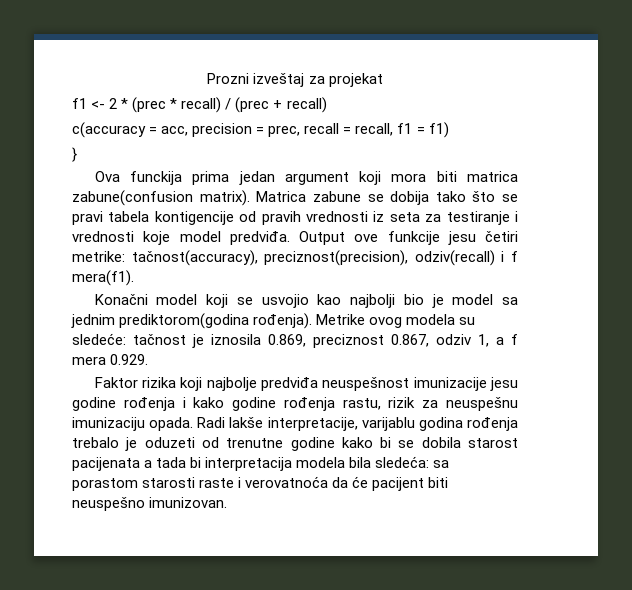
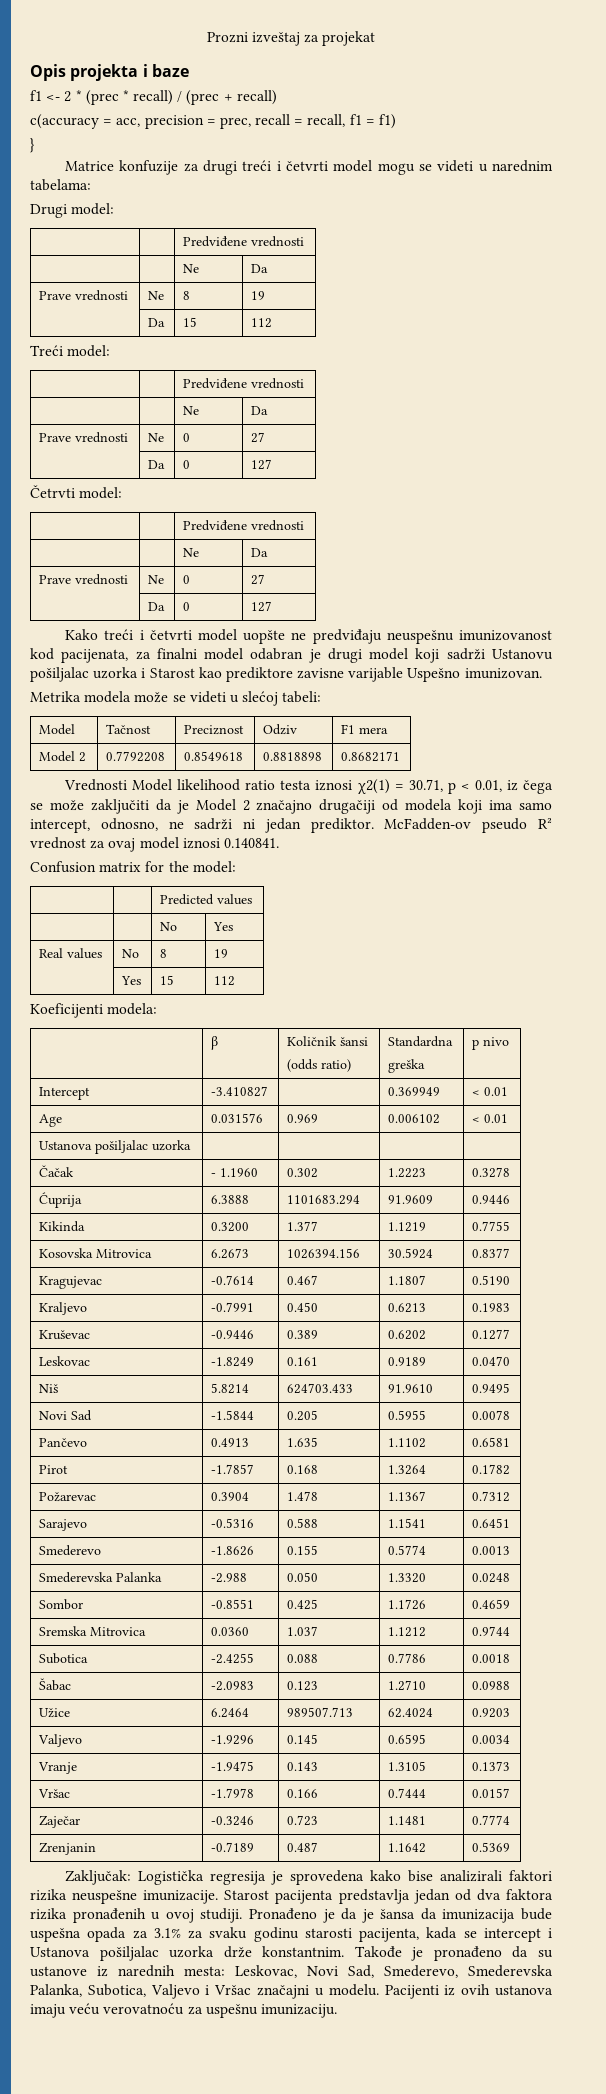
(383, 80) none -> [30,64,189,81] // Opis projekta i baze
[94,171,519,185] [72,190,518,206] [72,211,518,225] [72,231,518,245] [72,250,518,266] [72,270,134,286] [94,294,519,308] [71,313,476,329] [72,333,518,348] [72,354,149,365] [94,377,519,391] [72,397,518,411] [72,417,518,431] [72,437,518,451] [72,456,450,471] [72,476,449,491] [72,497,228,511] Ova funckija prima jedan argument koji mora biti matrica zabune(confusion matrix). Matrica zabune se dobija tako što se pravi tabela kontigencije od pravih vrednosti iz seta za testiranje i vrednosti koje model predviđa. Output ove funkcije jesu četiri metrike: tačnost(accuracy), preciznost(precision), odziv(recall) i f mera(f1). // Konačni model koji se usvojio kao najbolji bio je model sa jednim prediktorom(godina rođenja). Metrike ovog modela su sledeće: tačnost je iznosila 0.869, preciznost 0.867, odziv 1, a f mera 0.929. // Faktor rizika koji najbolje predviđa neuspešnost imunizacije jesu godine rođenja i kako godine rođenja rastu, rizik za neuspešnu imunizaciju opada. Radi lakše interpretacije, varijablu godina rođenja trebalo je oduzeti od trenutne godine kako bi se dobila starost pacijenata a tada bi interpretacija modela bila sledeća: sa porastom starosti raste i verovatnoća da će pacijent biti neuspešno imunizovan. -> [65,160,553,175] [30,179,91,191] [30,203,115,218] [183,236,305,247] [183,264,200,273] [251,264,269,273] [39,290,129,301] [148,291,165,300] [183,291,191,300] [251,291,266,300] [148,318,166,327] [183,317,198,327] [251,318,273,328] [30,345,111,357] [183,378,305,389] [183,406,200,415] [251,406,269,415] [39,432,129,443] [148,433,165,442] [183,433,191,442] [251,432,266,443] [148,460,166,469] [183,460,191,469] [251,459,273,470] [30,485,123,499] [183,520,305,531] [183,548,200,557] [251,548,269,557] [39,574,129,585] [148,575,165,584] [183,575,191,584] [251,574,266,585] [148,602,166,611] [183,602,191,611] [251,601,273,612] [65,629,552,644] [30,648,553,663] [30,667,542,682] [30,691,322,706] [39,724,76,735] [106,724,152,734] [184,725,245,735] [263,724,298,735] [341,724,389,734] [39,751,87,762] [106,751,166,762] [184,751,244,761] [263,752,323,761] [341,751,401,762] [64,779,553,795] [30,799,552,814] [30,818,552,833] [30,837,279,852] [30,861,236,873] [160,894,253,905] [160,922,178,931] [213,922,234,931] [39,948,103,959] [122,949,140,958] [160,949,168,958] [214,949,229,958] [121,976,142,985] [160,975,175,985] [214,976,236,986] [30,1003,158,1018] [211,1036,219,1050] [287,1036,369,1046] [287,1059,352,1072] [388,1036,454,1047] [388,1059,426,1073] [472,1037,510,1050] [39,1087,91,1100] [211,1086,269,1097] [388,1087,441,1096] [472,1087,509,1096] [39,1114,63,1127] [211,1113,264,1123] [287,1114,319,1123] [388,1114,441,1124] [472,1114,509,1123] [39,1140,192,1154] [39,1165,75,1177] [211,1168,259,1177] [287,1168,319,1178] [388,1168,427,1178] [472,1167,511,1178] [39,1192,83,1208] [211,1195,250,1204] [287,1195,361,1205] [388,1195,434,1204] [472,1195,511,1204] [39,1221,86,1232] [211,1222,250,1232] [287,1221,319,1231] [388,1222,427,1232] [472,1221,511,1231] [39,1248,153,1258] [211,1248,250,1259] [287,1248,361,1259] [388,1248,434,1259] [472,1248,511,1258] [39,1276,103,1289] [211,1275,255,1285] [287,1275,319,1285] [388,1275,427,1285] [472,1275,511,1285] [39,1302,88,1315] [211,1302,255,1312] [287,1302,319,1312] [388,1303,427,1313] [472,1303,511,1312] [39,1330,91,1340] [211,1330,255,1339] [287,1330,319,1339] [388,1330,427,1340] [472,1329,511,1340] [39,1356,91,1366] [211,1357,255,1367] [287,1357,319,1366] [388,1357,427,1366] [472,1356,511,1366] [39,1384,59,1393] [211,1383,250,1394] [287,1383,354,1394] [388,1384,434,1393] [472,1383,511,1393] [39,1410,93,1421] [211,1410,255,1420] [287,1410,319,1421] [388,1410,427,1420] [472,1410,511,1420] [39,1438,88,1447] [211,1438,250,1447] [287,1437,319,1447] [388,1438,427,1448] [472,1437,511,1447] [39,1465,69,1474] [211,1464,255,1474] [287,1465,319,1474] [388,1465,427,1475] [472,1464,511,1475] [39,1492,97,1502] [211,1492,250,1501] [287,1491,319,1501] [388,1491,427,1501] [472,1491,511,1502] [39,1519,88,1531] [211,1518,255,1528] [287,1518,319,1528] [388,1518,427,1528] [472,1518,511,1528] [39,1545,102,1556] [211,1546,255,1556] [287,1545,319,1555] [388,1545,427,1555] [472,1546,511,1555] [39,1572,163,1583] [211,1573,248,1583] [287,1572,319,1582] [388,1573,427,1583] [472,1573,511,1583] [39,1599,84,1610] [211,1599,255,1609] [287,1599,319,1610] [388,1599,427,1610] [472,1599,511,1609] [39,1626,147,1636] [211,1627,250,1636] [287,1626,319,1636] [388,1627,427,1637] [472,1626,511,1636] [39,1653,89,1664] [211,1653,255,1664] [287,1654,319,1663] [388,1653,427,1663] [472,1654,511,1663] [39,1678,72,1691] [211,1681,255,1691] [287,1681,319,1691] [388,1680,427,1691] [472,1681,511,1690] [39,1708,71,1718] [211,1708,250,1718] [287,1707,354,1717] [388,1708,434,1718] [472,1708,511,1718] [38,1734,83,1747] [211,1735,255,1745] [287,1734,319,1744] [388,1734,427,1744] [472,1735,511,1744] [38,1762,78,1774] [211,1761,255,1771] [287,1762,319,1771] [388,1761,427,1771] [472,1761,511,1771] [38,1789,71,1798] [211,1788,255,1798] [287,1789,319,1798] [388,1788,427,1798] [472,1788,511,1798] [39,1815,81,1828] [211,1816,255,1826] [287,1815,319,1826] [388,1816,427,1825] [472,1815,511,1825] [39,1842,97,1855] [211,1842,255,1852] [287,1842,319,1852] [388,1843,427,1853] [472,1842,511,1852] [65,1870,552,1885] [30,1889,553,1904] [30,1908,552,1923] [30,1927,552,1942] [30,1946,553,1961] [30,1965,553,1978] [30,1984,553,1999] [30,2003,337,2018] Matrice konfuzije za drugi treći i četvrti model mogu se videti u narednim tabelama: // Drugi model: // | | Predviđene vrednosti // | | Ne | Da // Prave vrednosti | Ne | 8 | 19 // | Da | 15 | 112 // Treći model: // | | Predviđene vrednosti // | | Ne | Da // Prave vrednosti | Ne | 0 | 27 // | Da | 0 | 127 // Četrvti model: // | | Predviđene vrednosti // | | Ne | Da // Prave vrednosti | Ne | 0 | 27 // | Da | 0 | 127 // Kako treći i četvrti model uopšte ne predviđaju neuspešnu imunizovanost kod pacijenata, za finalni model odabran je drugi model koji sadrži Ustanovu pošiljalac uzorka i Starost kao prediktore zavisne varijable Uspešno imunizovan. // Metrika modela može se videti u slećoj tabeli: // Model | Tačnost | Preciznost | Odziv | F1 mera // Model 2 | 0.7792208 | 0.8549618 | 0.8818898 | 0.8682171 // Vrednosti Model likelihood ratio testa iznosi χ2(1) = 30.71, p < 0.01, iz čega se može zaključiti da je Model 2 značajno drugačiji od modela koji ima samo intercept, odnosno, ne sadrži ni jedan prediktor. McFadden-ov pseudo R² vrednost za ovaj model iznosi 0.140841. // Confusion matrix for the model: // | | Predicted values // | | No | Yes // Real values | No | 8 | 19 // | Yes | 15 | 112 // Koeficijenti modela: // | β | Količnik šansi // (odds ratio) | Standardna // greška | p nivo // Intercept | -3.410827 | | 0.369949 | < 0.01 // Age | 0.031576 | 0.969 | 0.006102 | < 0.01 // Ustanova pošiljalac uzorka | | | | // Čačak | - 1.1960 | 0.302 | 1.2223 | 0.3278 // Ćuprija | 6.3888 | 1101683.294 | 91.9609 | 0.9446 // Kikinda | 0.3200 | 1.377 | 1.1219 | 0.7755 // Kosovska Mitrovica | 6.2673 | 1026394.156 | 30.5924 | 0.8377 // Kragujevac | -0.7614 | 0.467 | 1.1807 | 0.5190 // Kraljevo | -0.7991 | 0.450 | 0.6213 | 0.1983 // Kruševac | -0.9446 | 0.389 | 0.6202 | 0.1277 // Leskovac | -1.8249 | 0.161 | 0.9189 | 0.0470 // Niš | 5.8214 | 624703.433 | 91.9610 | 0.9495 // Novi Sad | -1.5844 | 0.205 | 0.5955 | 0.0078 // Pančevo | 0.4913 | 1.635 | 1.1102 | 0.6581 // Pirot | -1.7857 | 0.168 | 1.3264 | 0.1782 // Požarevac | 0.3904 | 1.478 | 1.1367 | 0.7312 // Sarajevo | -0.5316 | 0.588 | 1.1541 | 0.6451 // Smederevo | -1.8626 | 0.155 | 0.5774 | 0.0013 // Smederevska Palanka | -2.988 | 0.050 | 1.3320 | 0.0248 // Sombor | -0.8551 | 0.425 | 1.1726 | 0.4659 // Sremska Mitrovica | 0.0360 | 1.037 | 1.1212 | 0.9744 // Subotica | -2.4255 | 0.088 | 0.7786 | 0.0018 // Šabac | -2.0983 | 0.123 | 1.2710 | 0.0988 // Užice | 6.2464 | 989507.713 | 62.4024 | 0.9203 // Valjevo | -1.9296 | 0.145 | 0.6595 | 0.0034 // Vranje | -1.9475 | 0.143 | 1.3105 | 0.1373 // Vršac | -1.7978 | 0.166 | 0.7444 | 0.0157 // Zaječar | -0.3246 | 0.723 | 1.1481 | 0.7774 // Zrenjanin | -0.7189 | 0.487 | 1.1642 | 0.5369 // Zaključak: Logistička regresija je sprovedena kako bise analizirali faktori rizika neuspešne imunizacije. Starost pacijenta predstavlja jedan od dva faktora rizika pronađenih u ovoj studiji. Pronađeno je da je šansa da imunizacija bude uspešna opada za 3.1% za svaku godinu starosti pacijenta, kada se intercept i Ustanova pošiljalac uzorka drže konstantnim. Takođe je pronađeno da su ustanove iz narednih mesta: Leskovac, Novi Sad, Smederevo, Smederevska Palanka, Subotica, Valjevo i Vršac značajni u modelu. Pacijenti iz ovih ustanova imaju veću verovatnoću za uspešnu imunizaciju.

